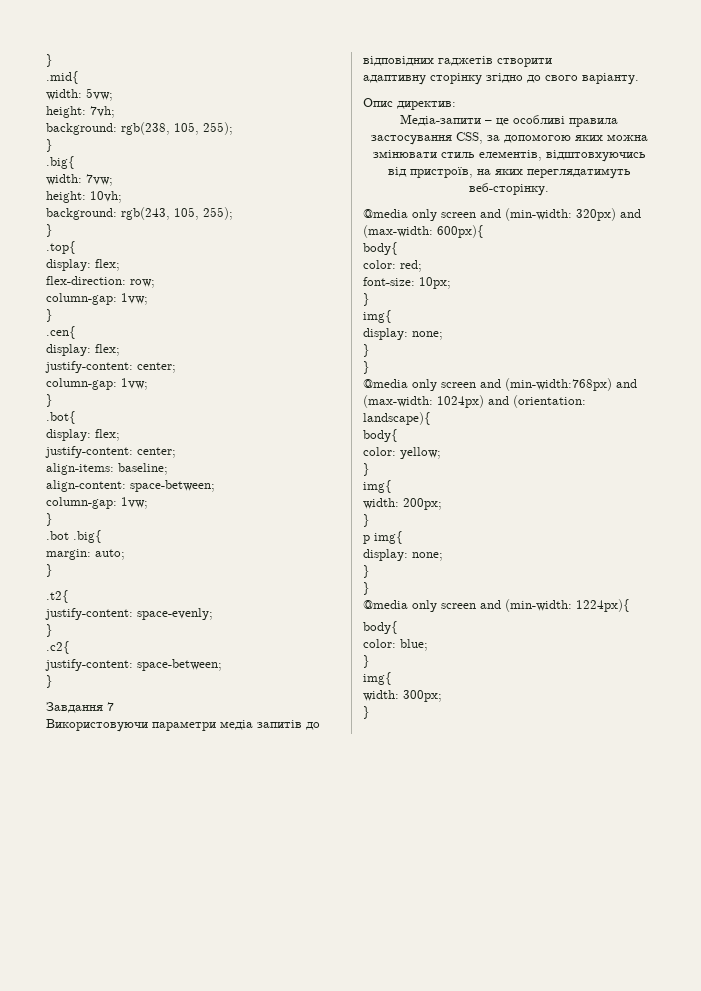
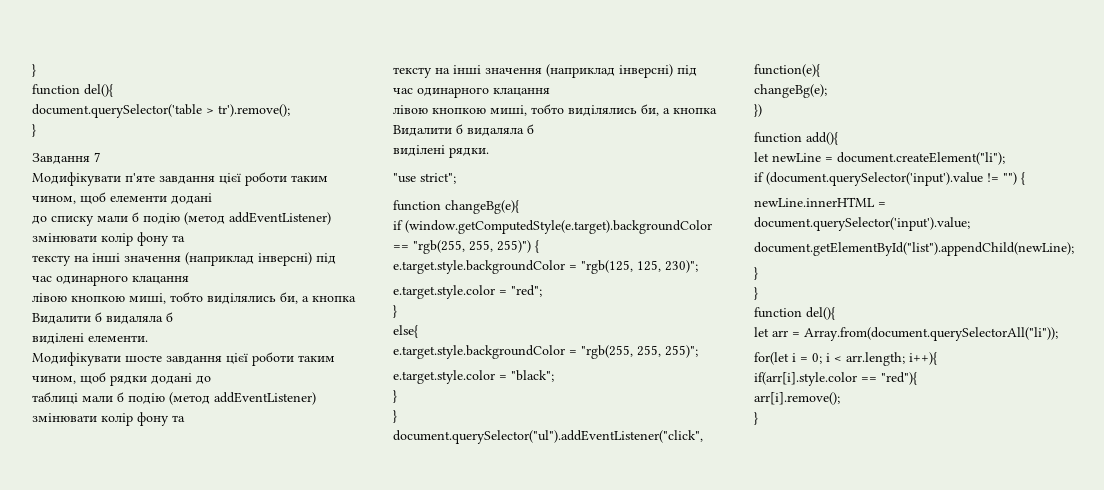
[46,54,53,67] [46,71,79,84] [46,88,113,101] [46,106,115,118] [46,122,233,135] [46,139,53,152] [46,156,75,169] [46,174,113,186] [46,191,122,203] [46,207,233,220] [46,224,53,237] [46,241,76,254] [46,259,120,271] [46,276,155,288] [46,293,148,305] [46,309,53,322] [46,326,76,339] [46,344,120,356] [45,361,176,373] [46,378,148,390] [46,394,53,407] [46,411,76,424] [46,429,120,441] [45,446,176,458] [46,463,168,475] [46,480,215,492] [46,497,148,509] [46,513,53,526] [46,530,102,543] [46,549,125,560] [46,564,53,577] [46,590,69,603] [45,608,213,620] [46,624,53,637] [46,641,70,654] [45,659,222,671] [46,675,53,688] [46,702,114,713] [46,719,320,732] [363,56,552,67] [363,73,639,85] [363,98,456,110] [400,114,618,127] [370,132,648,145] [372,150,646,162] [387,167,631,179] [469,183,549,196] [363,208,641,221] [363,225,484,238] [363,242,398,255] [363,260,422,272] [363,277,451,289] [363,293,370,306] [363,310,392,323] [363,328,443,340] [363,344,370,357] [363,361,370,374] [363,378,637,391] [363,395,586,408] [363,412,431,425] [363,429,398,442] [363,447,441,459] [363,463,370,476] [363,480,392,493] [363,498,442,510] [363,514,370,527] [363,531,403,544] [363,549,443,561] [363,565,370,578] [363,582,370,595] [363,599,630,612] [363,621,398,634] [363,639,428,651] [363,655,370,668] [363,672,392,685] [363,690,442,702] } // .mid{ // width: 5vw; // height: 7vh; // background: rgb(238, 105, 255); // } // .big{ // width: 7vw; // height: 10vh; // background: rgb(243, 105, 255); // } // .top{ // display: flex; // flex-direction: row; // column-gap: 1vw; // } // .cen{ // display: flex; // justify-content: center; // column-gap: 1vw; // } // .bot{ // display: flex; // justify-content: center; // align-items: baseline; // align-content: space-between; // column-gap: 1vw; // } // .bot .big{ // margin: auto; // } // .t2{ // justify-content: space-evenly; // } // .c2{ // justify-content: space-between; // } // Завдання 7 // Використовуючи параметри медіа запитів до відповідних гаджетів створити // адаптивну сторінку згідно до свого варіанту. // Опис директив: // Медіа-запити – це особливі правила застосування CSS, за допомогою яких можна змінювати стиль елементів, відштовхуючись від пристроїв, на яких переглядатимуть веб-сторінку. // @media only screen and (min-width: 320px) and (max-width: 600px){ // body{ // color: red; // font-size: 10px; // } // img{ // display: none; // } // } // @media only screen and (min-width:768px) and (max-width: 1024px) and (orientation: landscape){ // body{ // color: yellow; // } // img{ // width: 200px; // } // p img{ // display: none; // } // } // @media only screen and (min-width: 1224px){ // body{ // color: blue; // } // img{ // width: 300px; -> [32,64,36,77] [32,84,113,97] [32,104,290,118] [32,124,36,137] [32,152,101,164] [32,172,328,186] [32,192,212,204] [32,212,331,226] [32,232,185,246] [32,252,336,266] [32,275,189,286] [32,292,356,304] [32,312,173,324] [32,333,148,344] [32,352,335,366] [32,372,211,386] [32,392,316,405] [32,412,185,426] [393,64,697,78] [393,87,550,98] [393,104,717,116] [393,124,534,136] [393,145,489,158] [393,173,456,184] [393,200,519,214] [393,220,712,234] [393,240,539,254] [393,260,698,274] [393,285,542,299] [393,305,397,318] [393,325,418,338] [393,345,698,359] [393,370,554,384] [393,390,397,403] [393,410,397,423] [393,430,703,444] [754,64,820,77] [754,84,827,98] [754,104,762,117] [754,132,838,145] [754,152,1005,165] [754,172,1025,186] [754,197,886,207] [754,217,970,231] [754,242,1074,256] [754,267,758,280] [754,287,758,300] [754,307,835,320] [754,327,1058,341] [754,352,937,366] [754,372,917,386] [754,392,840,405] } // function del(){ // document.querySelector('table > tr').remove(); // } // Завдання 7 // Модифiкувати п'яте завдання цієї роботи таким чином, щоб елементи додані // до списку мали б подію (метод addEventListener) змінювати колір фону та // тексту на інші значення (наприклад інверсні) під час одинарного клацання // лівою кнопкою миші, тобто виділялись би, а кнопка Видалити б видаляла б // видiленi елементи. // Модифікувати шосте завдання цієї роботи таким чином, щоб рядки додані до // таблиці мали б подію (метод addEventListener) змінювати колір фону та // тексту на iншi значення (наприклад інверсні) під час одинарного клацання // лівою кнопкою миші, тобто видiлялись би, а кнопка Видалити б видаляла б // виділені рядки. // "use strict"; // function changeBg(e){ // if (window.getComputedStyle(e.target).backgroundColor == "rgb(255, 255, 255)") { // e.target.style.backgroundColor = "rgb(125, 125, 230)"; // e.target.style.color = "red"; // } // else{ // e.target.style.backgroundColor = "rgb(255, 255, 255)"; // e.target.style.color = "black"; // } // } // document.querySelector("ul").addEventListener("click", function(e){ // changeBg(e); // }) // function add(){ // let newLine = document.createElement("li"); // if (document.querySelector('input').value != "") { // newLine.innerHTML = document.querySelector('input').value; // document.getElementById("list").appendChild(newLine); // } // } // function del(){ // let arr = Array.from(document.querySelectorAll("li")); // for(let i = 0; i < arr.length; i++){ // if(arr[i].style.color == "red"){ // arr[i].remove();

